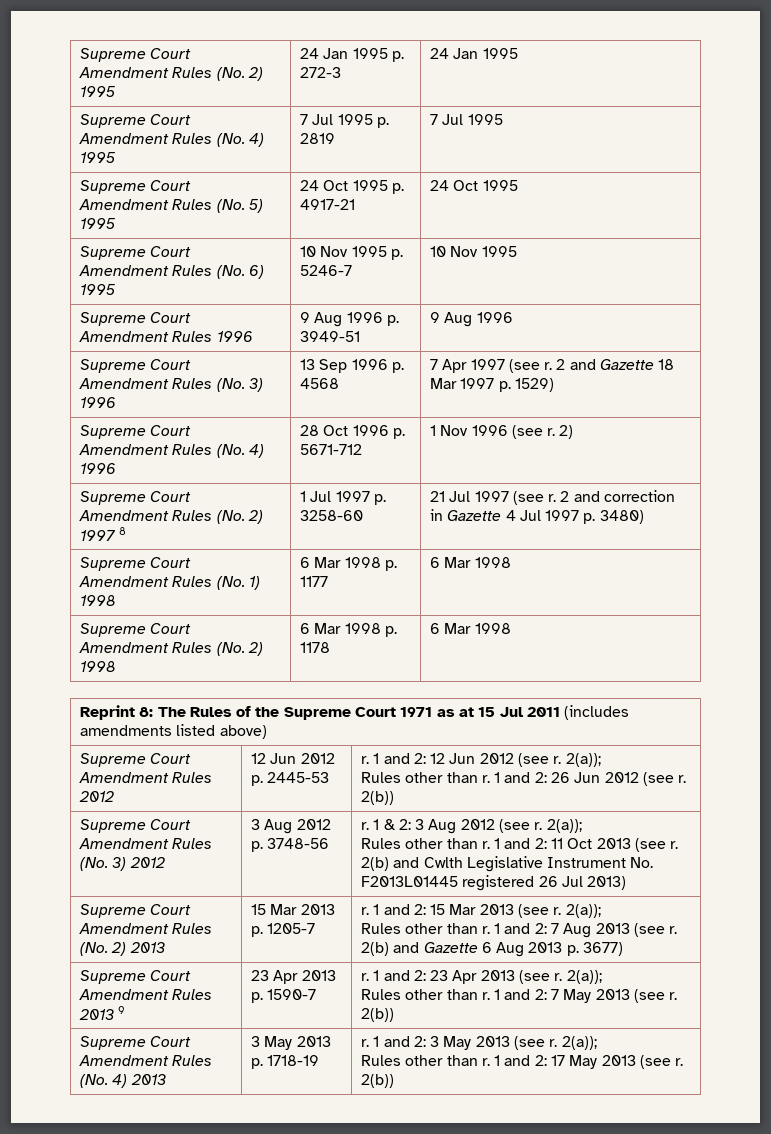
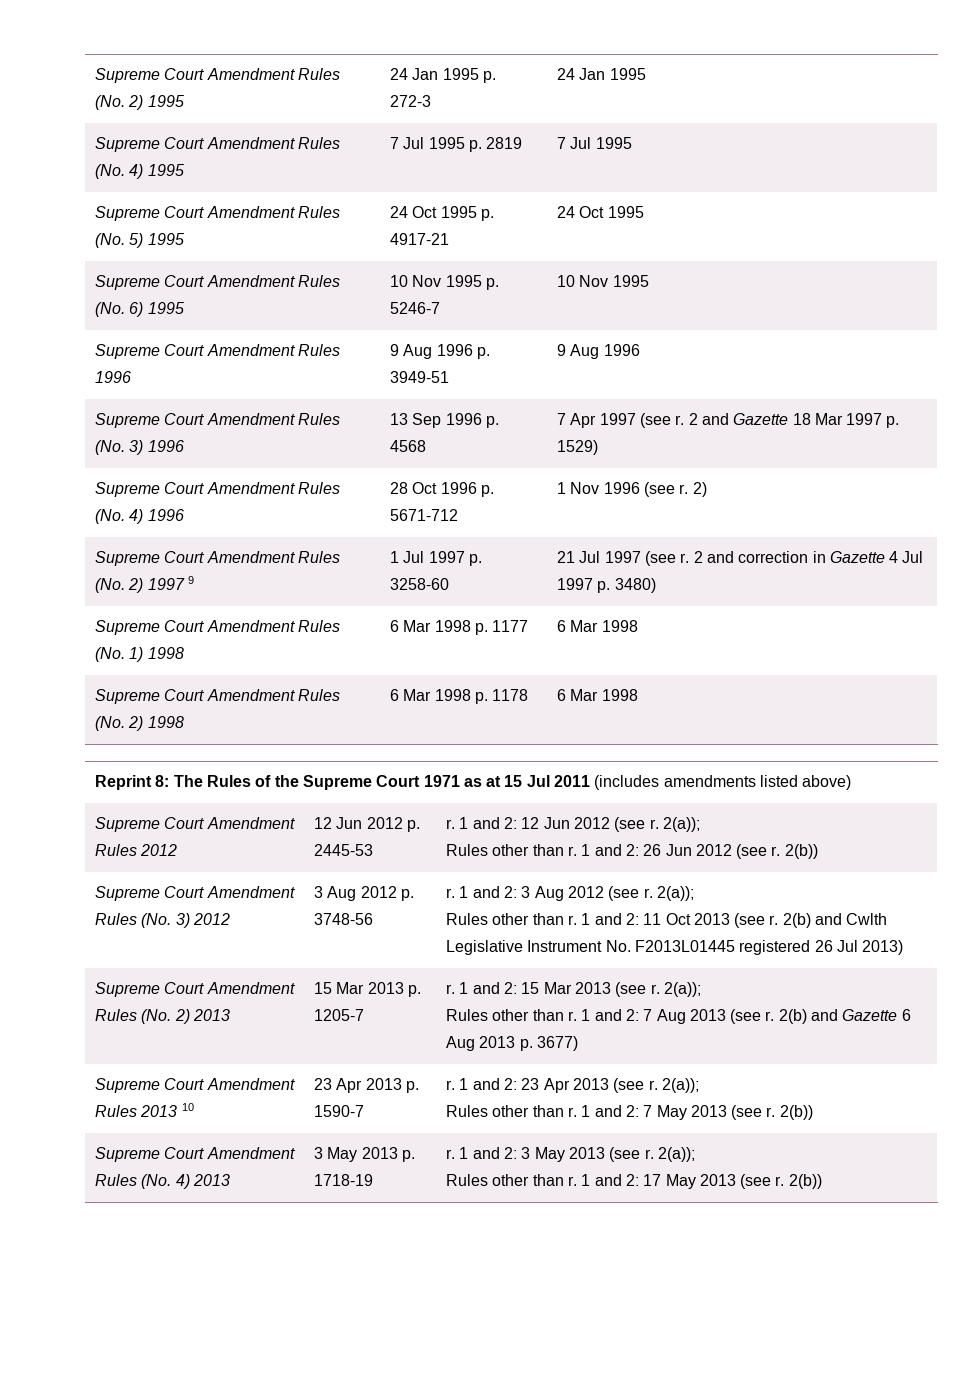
[119,527,127,535] 8 -> [187,576,194,584] 9
[383,819,396,830] & -> [472,886,500,898] and
[118,1006,126,1014] 9 -> [181,1103,194,1111] 10

